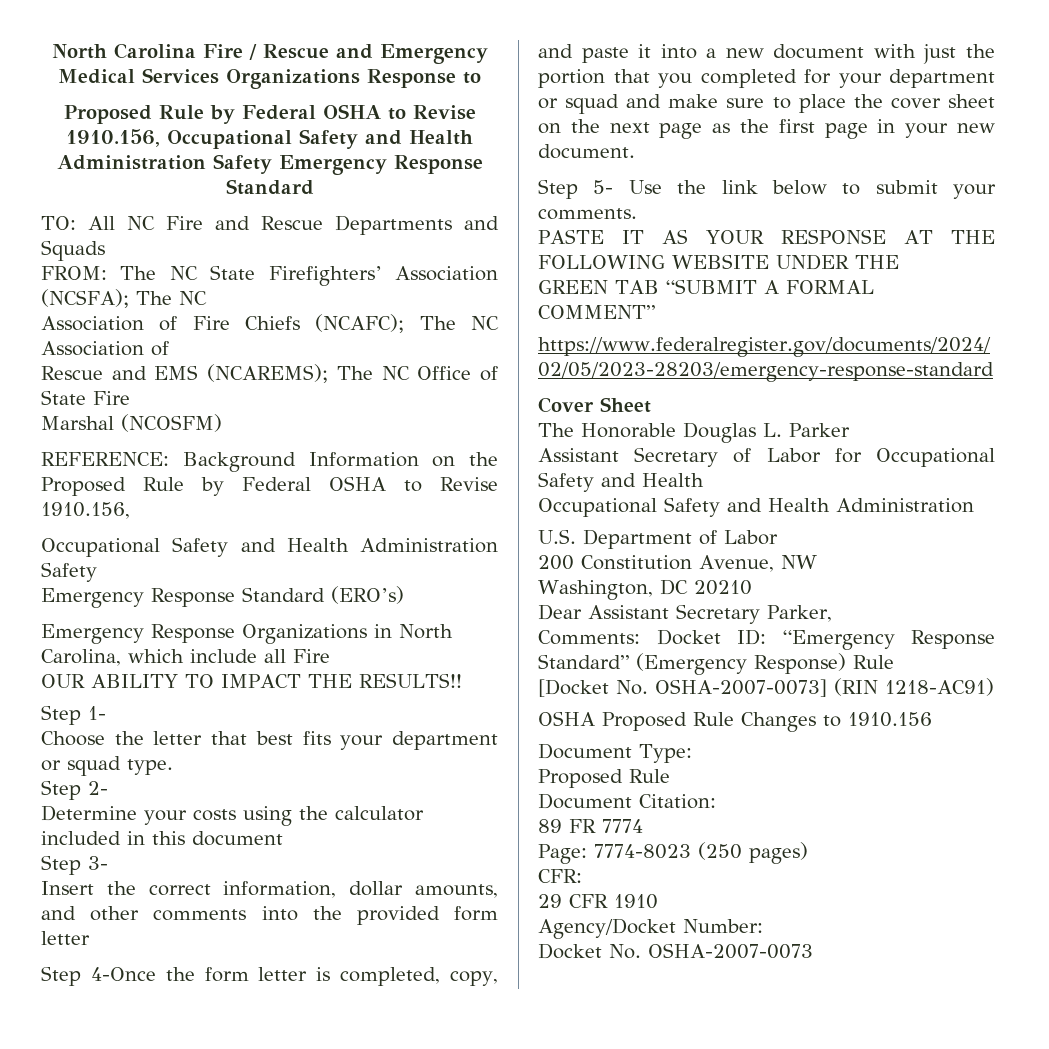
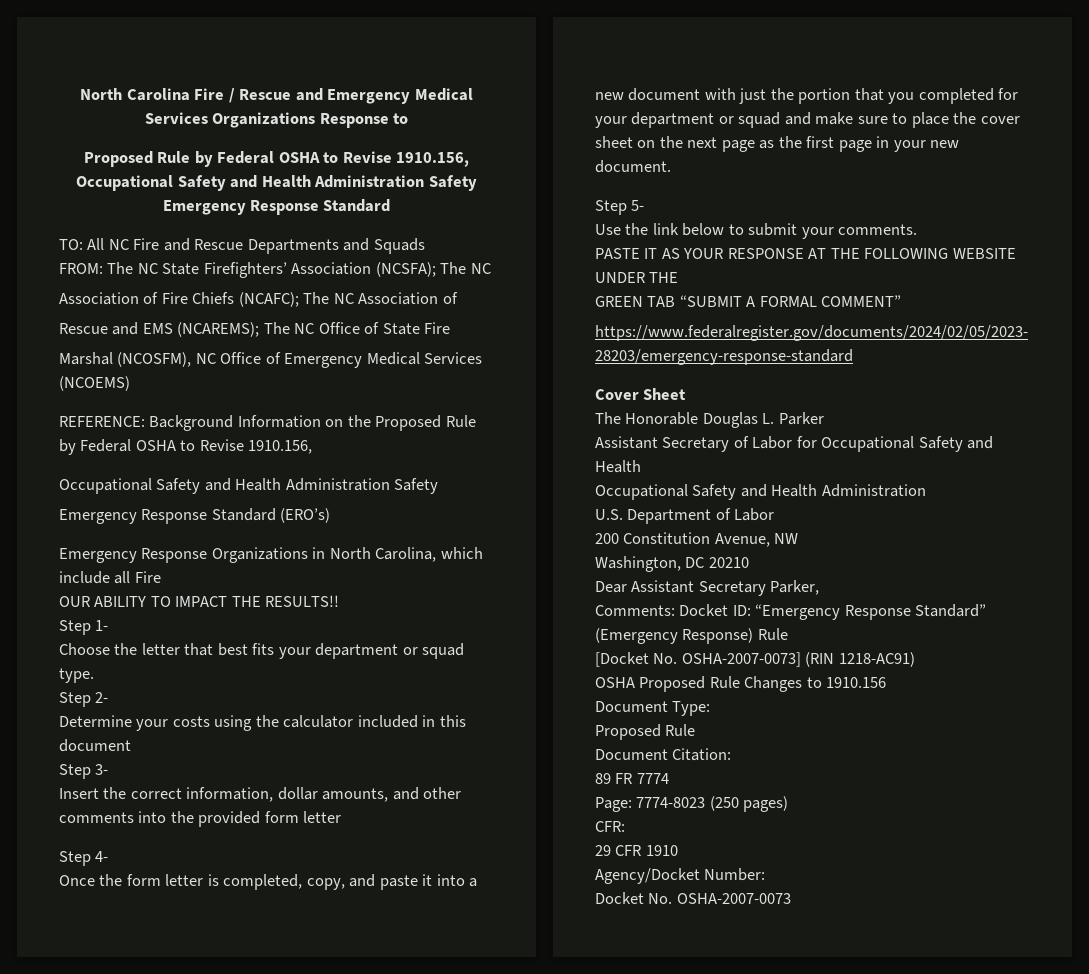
[121,414,222,432] (NCOSFM) -> [117,352,483,368] [59,376,130,391] (NCOSFM), NC Office of Emergency Medical Services (NCOEMS)
[90,967,156,981] 4-Once -> [95,851,109,862] [59,875,95,886] 4- // Once
(614, 187) none -> (645, 205) //

